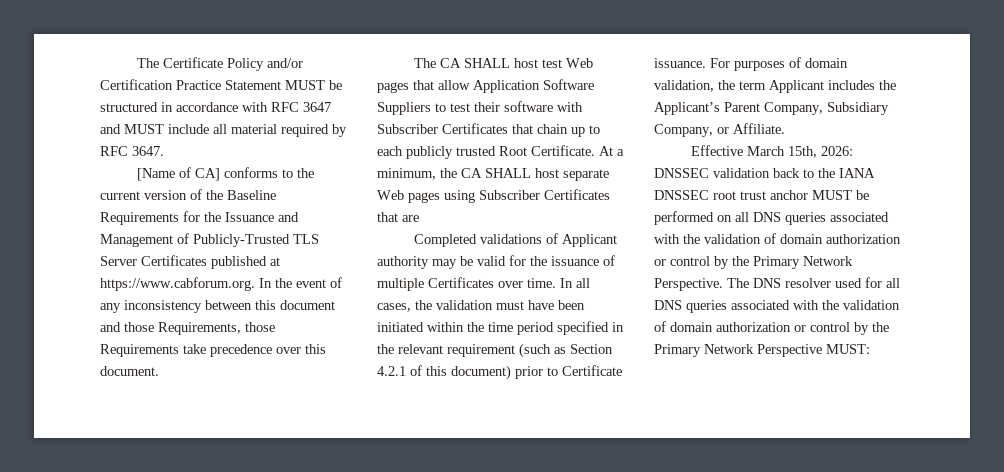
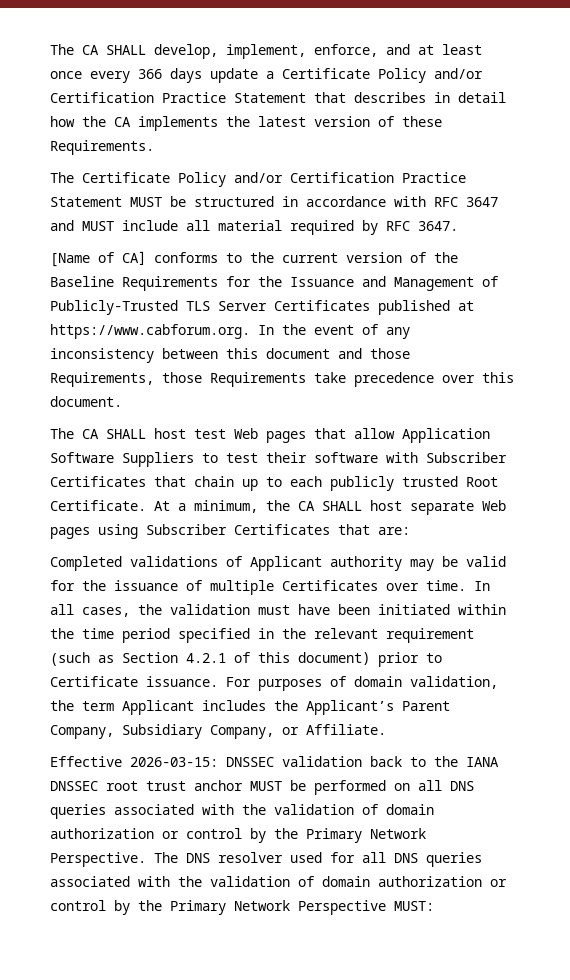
[136,58,159,68] The -> [50,44,482,59] [50,68,483,83] [50,92,506,103] [50,116,442,131] [50,140,154,155] [50,172,74,183] The CA SHALL develop, implement, enforce, and at least once every 366 days update a Certificate Policy and/or Certification Practice Statement that describes in detail how the CA implements the latest version of these Requirements. // The
[402,215,419,222] are -> [378,527,410,535] are:
[746,146,853,158] March 15th, 2026: -> [130,757,218,767] 2026-03-15:

